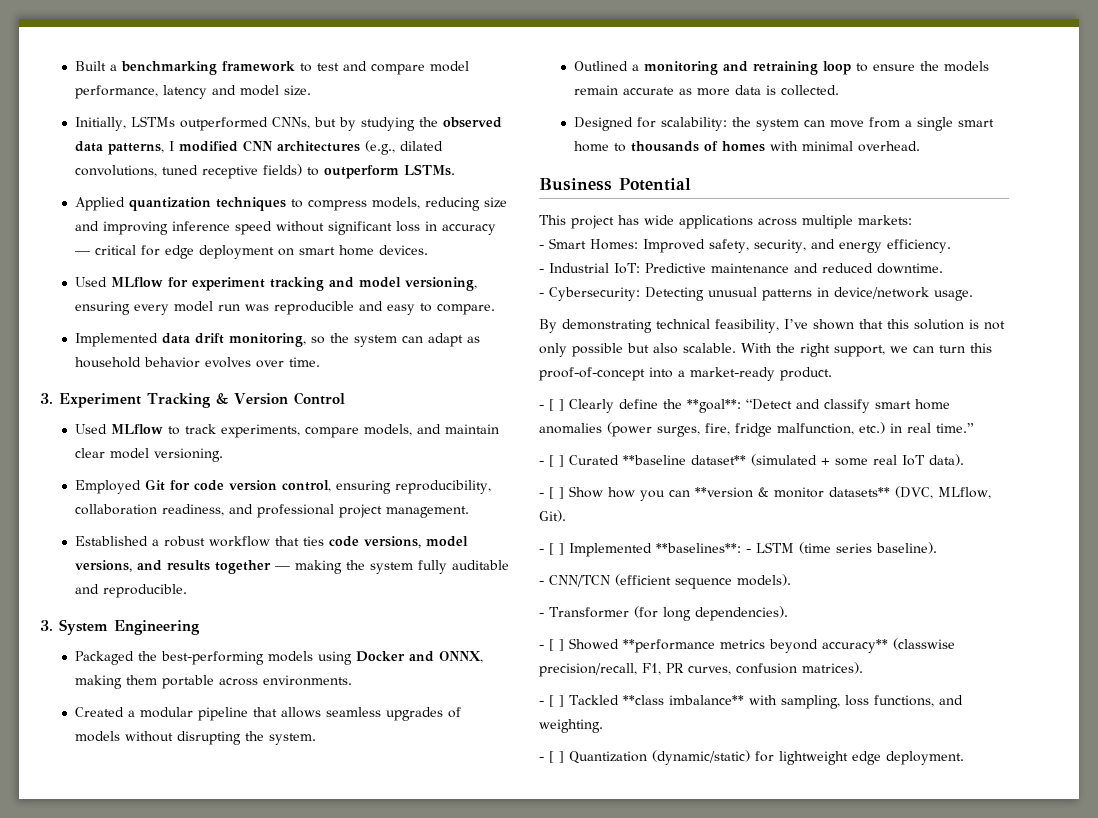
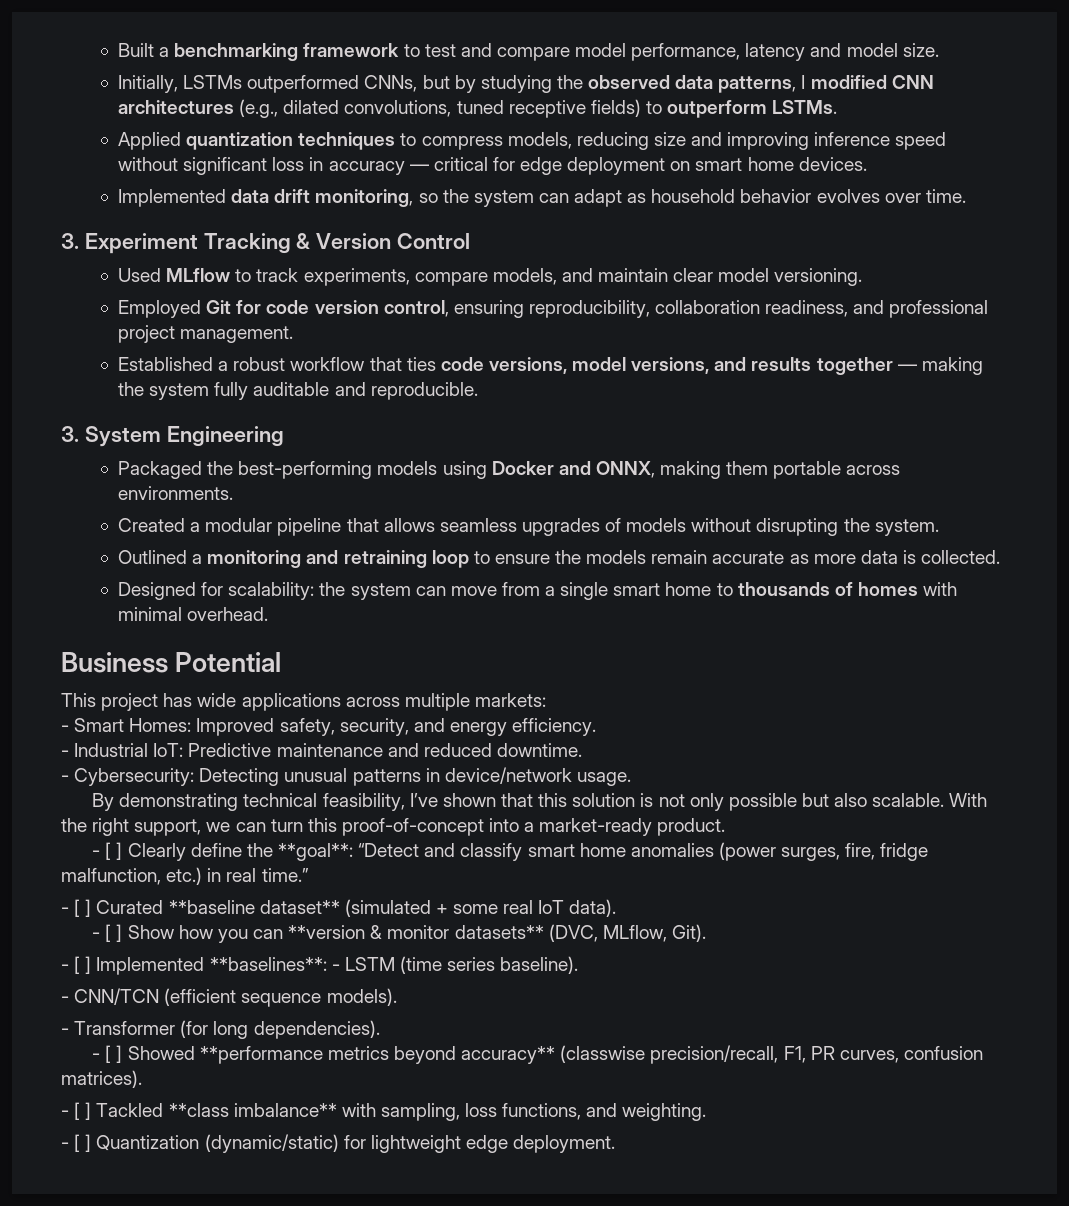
[74,277,477,291] [74,301,495,315] // Used MLflow for experiment tracking and model versioning, ensuring every model run was reproducible and easy to compare. -> (867, 164) none

